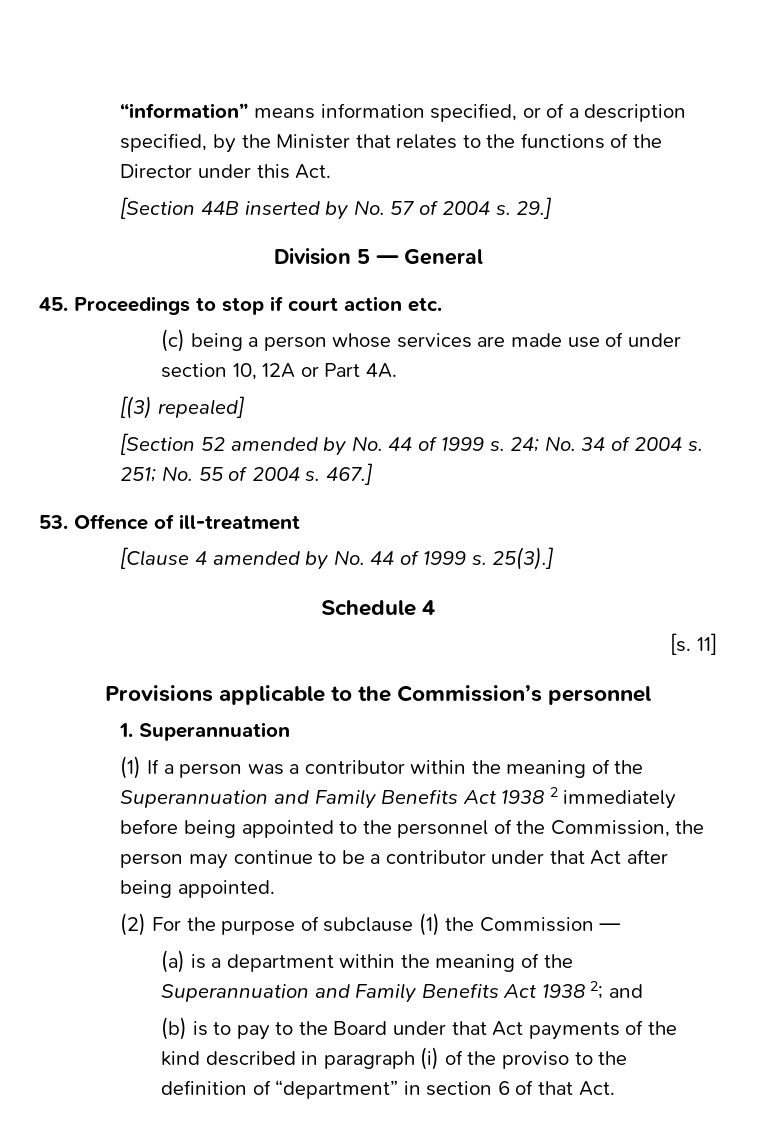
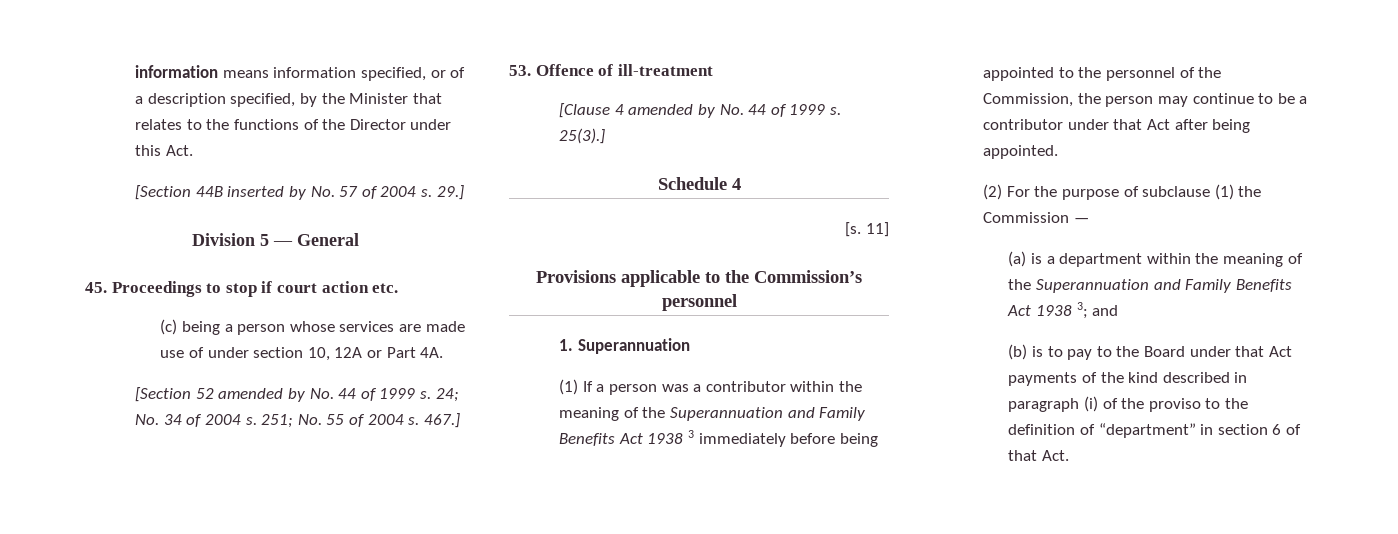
[120,103,249,118] “information” -> [135,65,219,78] information
[120,396,246,419] // [(3) repealed] -> (444, 352) none
[549,787,558,797] 2 -> [688,430,695,438] 3
[590,981,604,999] 2; -> [1076,302,1088,319] 3;

